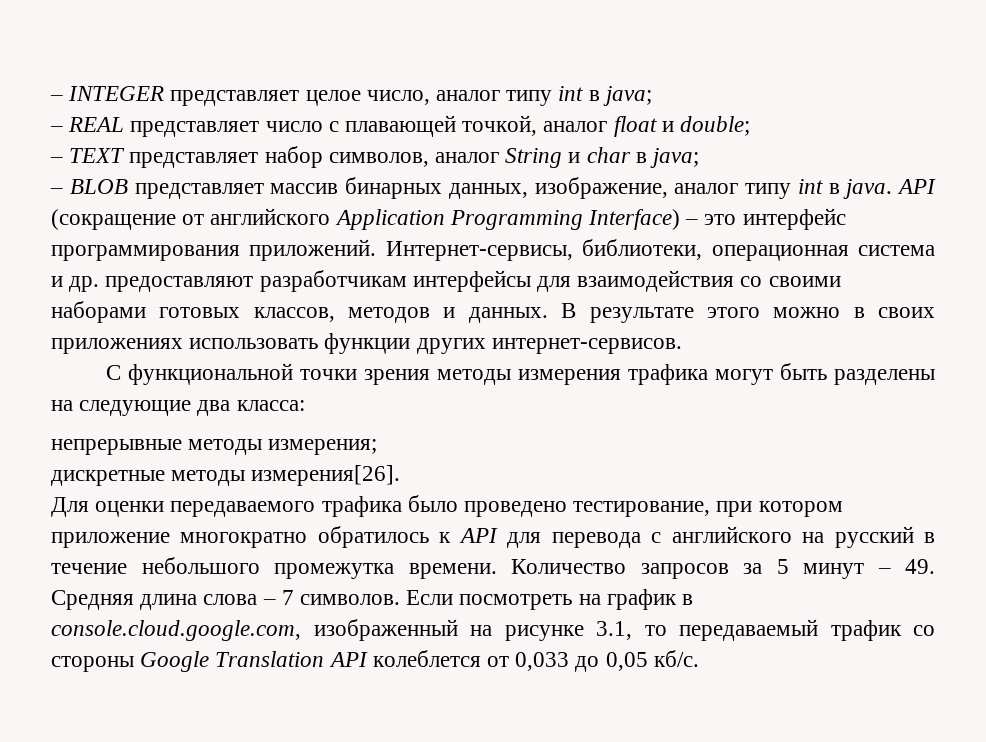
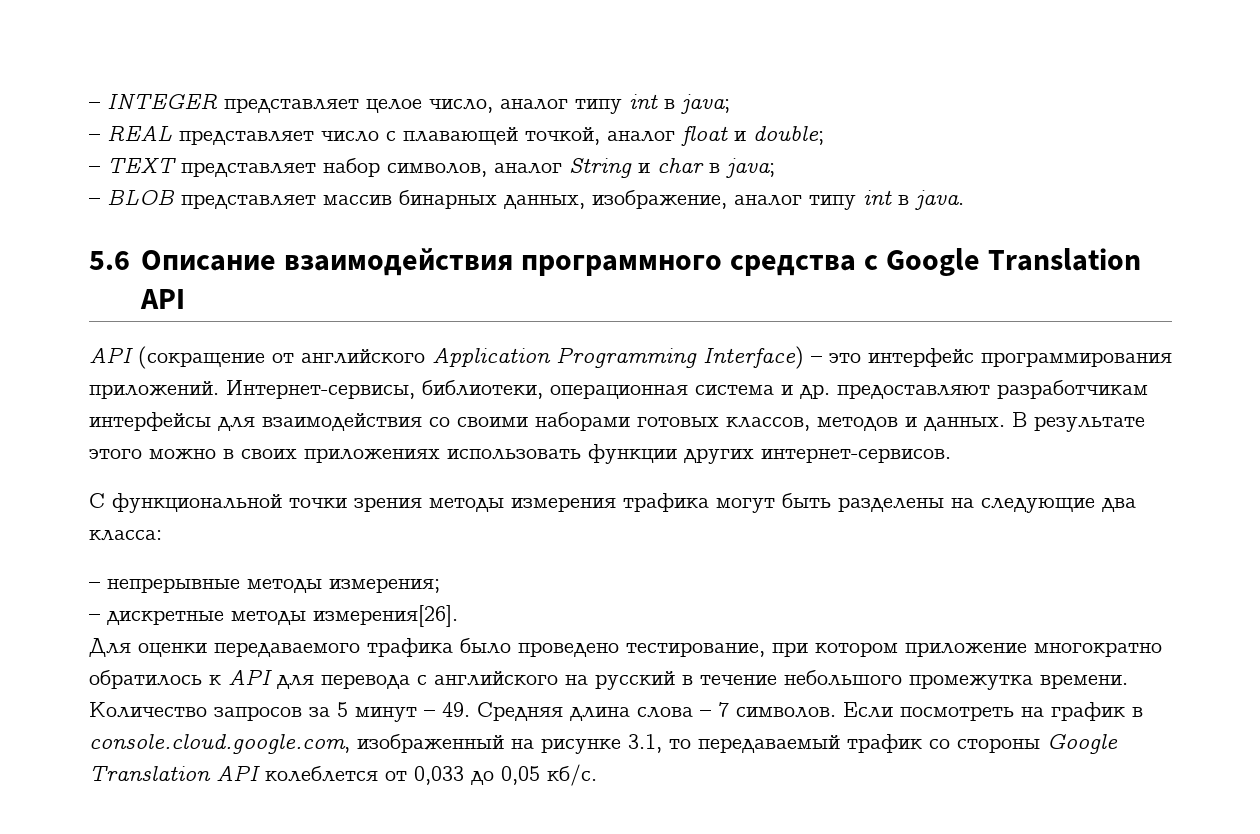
(893, 189) none -> [89,248,1142,276] [139,289,185,309] // 5.6 Описание взаимодействия программного средства с Google Translation API //
(305, 405) none -> [89,582,100,589] –
(378, 447) none -> [89,614,100,621] –

